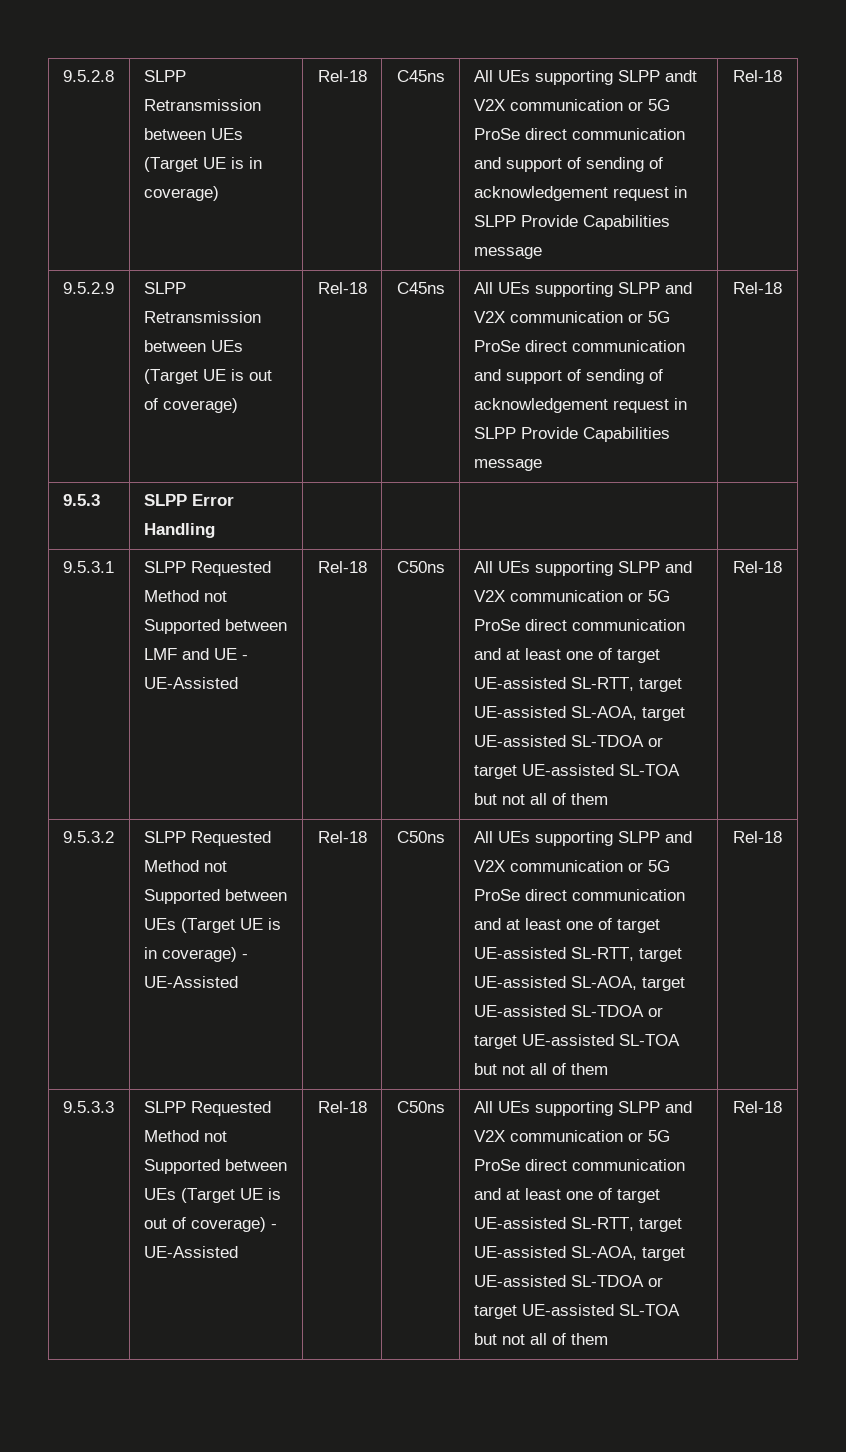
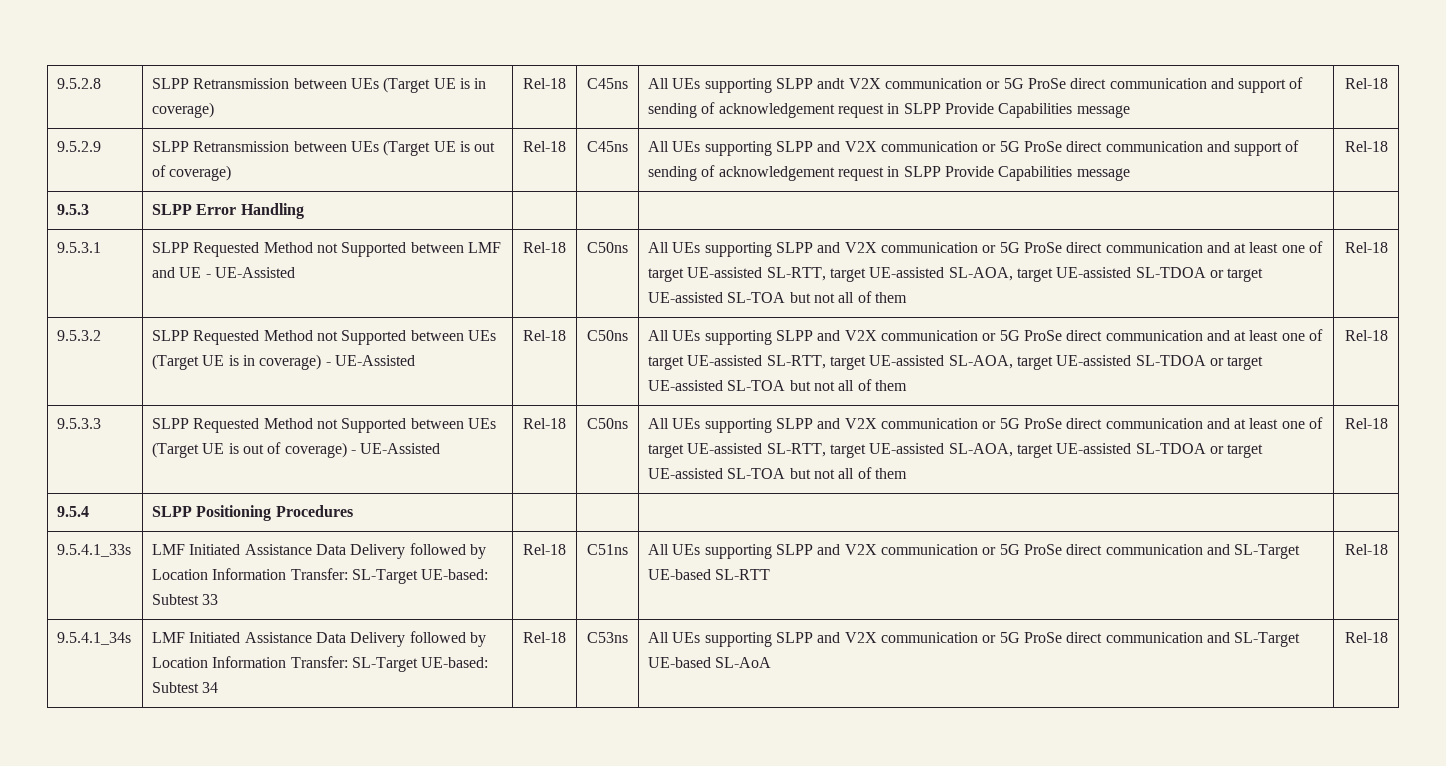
(782, 1107) none -> [57,506,90,517] [152,505,353,521] [57,544,132,557] [152,543,486,559] [152,568,489,584] [152,594,219,605] [523,544,566,555] [587,544,628,555] [648,544,1301,559] [648,569,771,580] [1344,544,1388,555] [57,632,132,645] [152,631,486,647] [152,656,489,672] [152,682,219,693] [523,632,566,643] [587,632,628,643] [648,632,1301,647] [648,657,772,668] [1344,632,1388,643] // 9.5.4 | SLPP Positioning Procedures | | | | // 9.5.4.1_33s | LMF Initiated Assistance Data Delivery followed by Location Information Transfer: SL-Target UE-based: Subtest 33 | Rel-18 | C51ns | All UEs supporting SLPP and V2X communication or 5G ProSe direct communication and SL-Target UE-based SL-RTT | Rel-18 // 9.5.4.1_34s | LMF Initiated Assistance Data Delivery followed by Location Information Transfer: SL-Target UE-based: Subtest 34 | Rel-18 | C53ns | All UEs supporting SLPP and V2X communication or 5G ProSe direct communication and SL-Target UE-based SL-AoA | Rel-18

